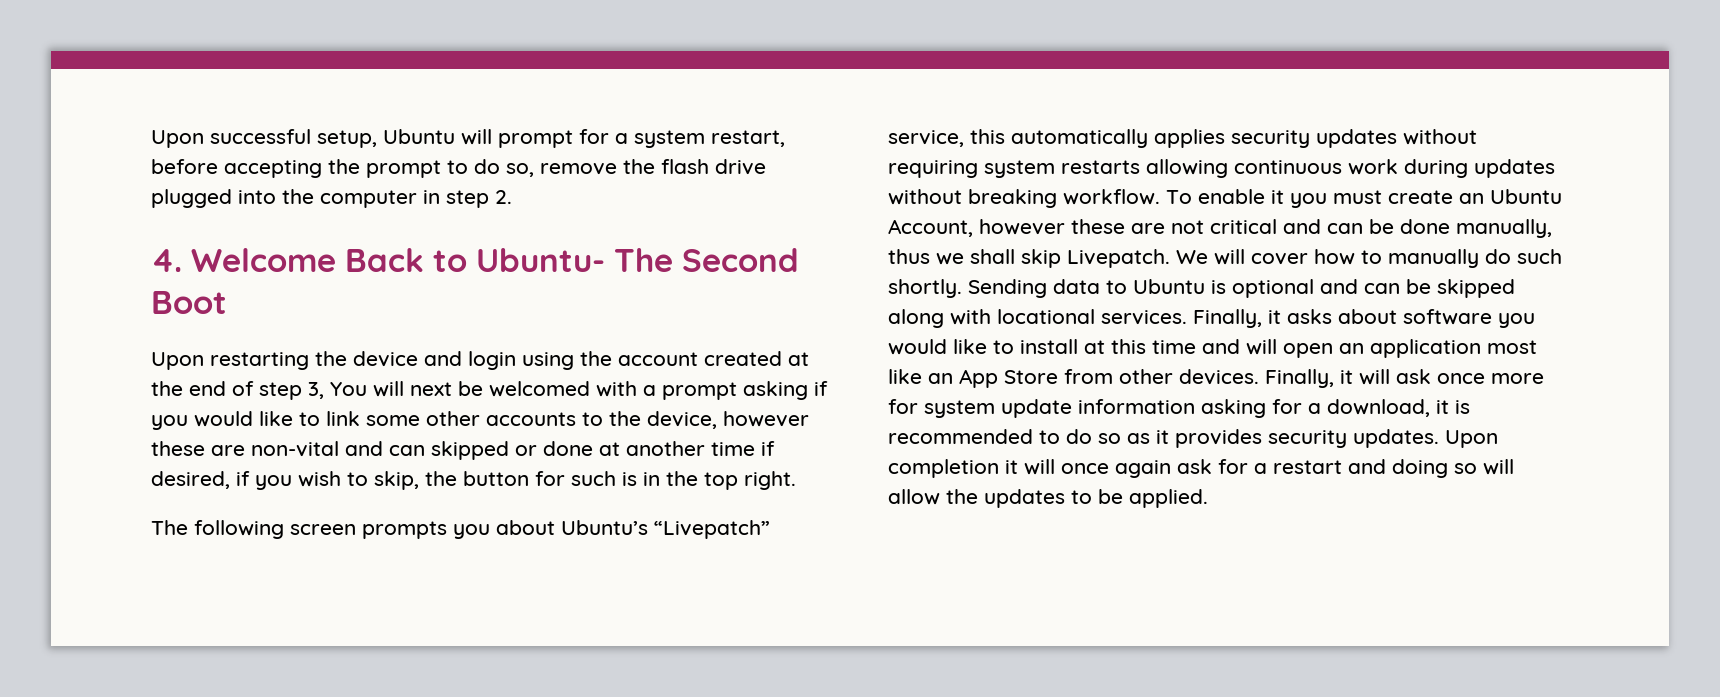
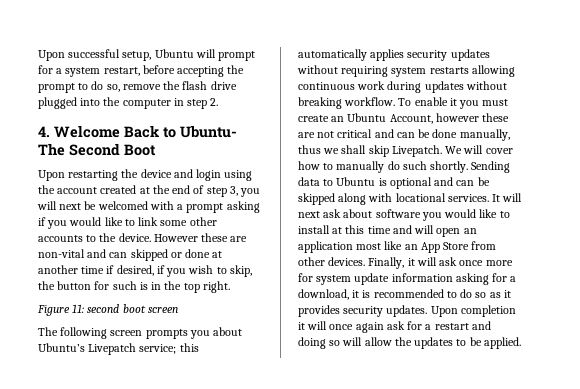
[330,382,367,396] You -> [240,188,261,197] you
[647,411,809,429] device, however -> [118,233,198,242] device. However
(796, 480) none -> [37,304,178,316] // Figure 11: second boot screen
[654,520,770,539] [888,130,964,147] “Livepatch” service, -> [88,343,177,355] Livepatch service;
[1193,309,1332,328] Finally, it asks -> [492,193,523,202] [298,209,342,218] It will next ask

